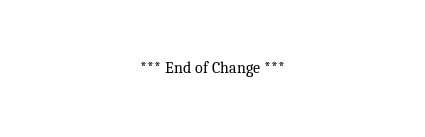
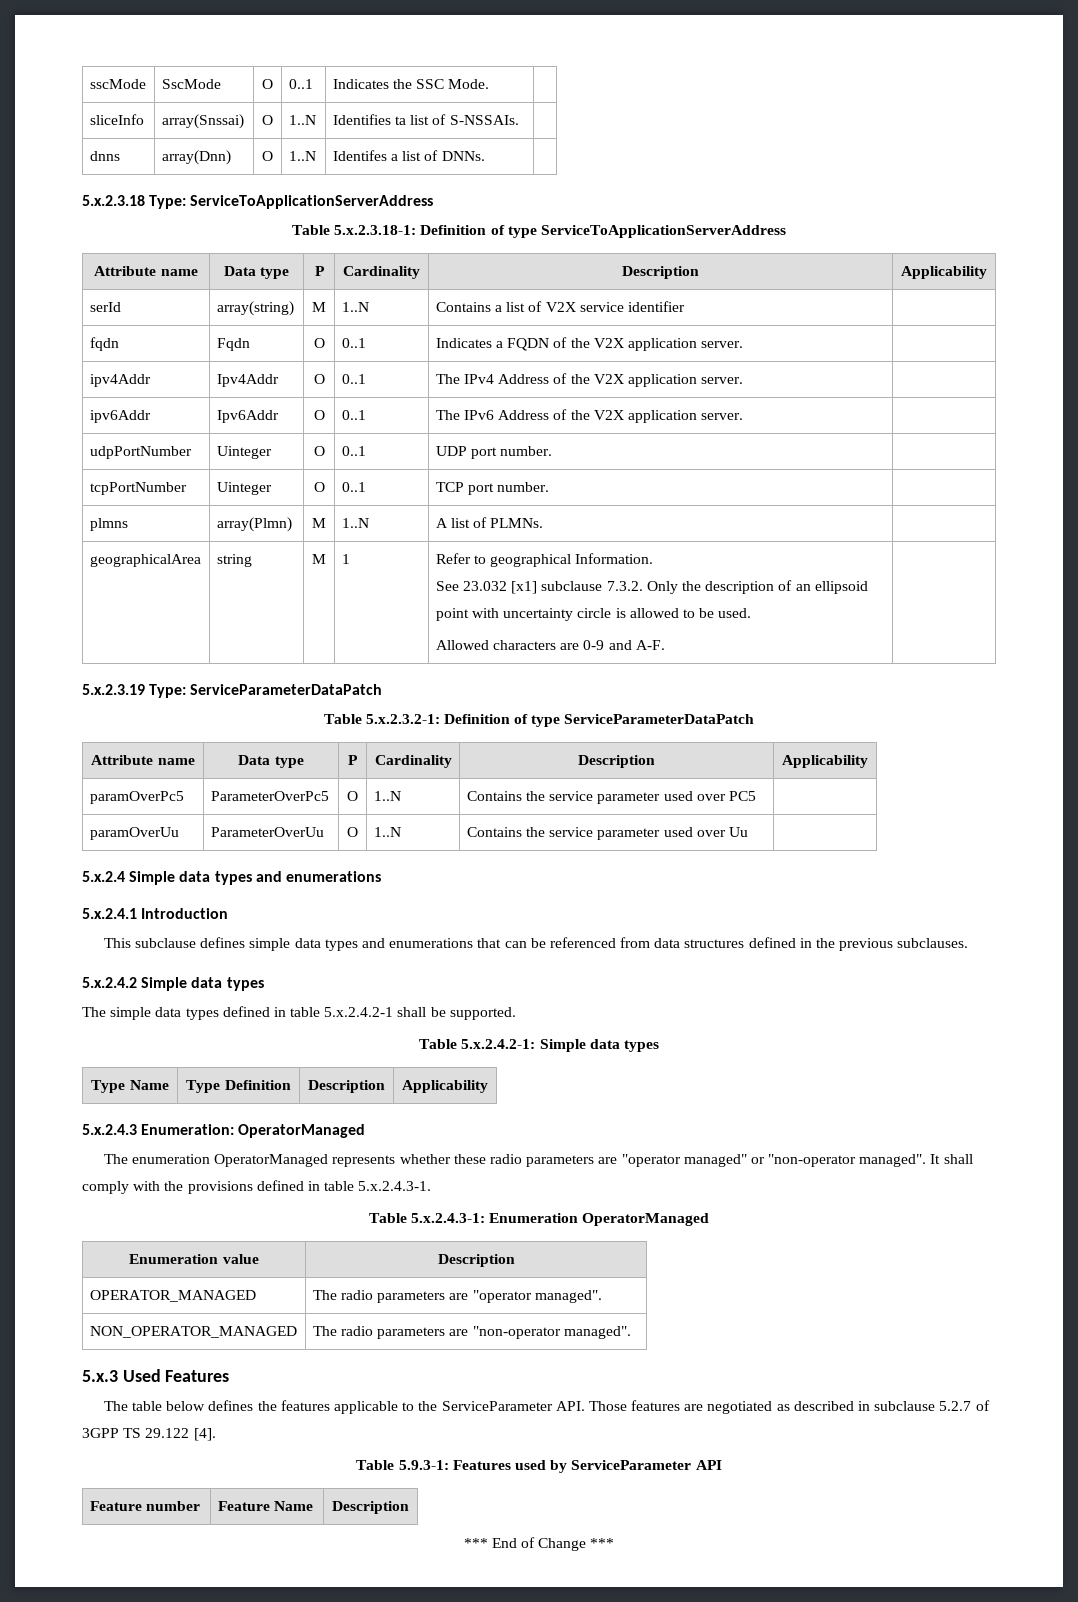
(139, 67) none -> [89,79,146,89] [161,79,221,89] [262,79,273,89] [288,79,313,89] [332,79,490,89] [89,114,144,125] [161,114,244,129] [262,115,273,125] [288,115,316,125] [332,114,519,125] [89,151,120,161] [161,150,231,165] [262,151,273,161] [288,151,316,161] [332,150,485,161] [82,195,434,209] [292,225,786,238] [94,266,198,276] [223,266,290,279] [314,266,325,276] [343,266,420,279] [622,266,699,279] [901,266,987,279] [89,302,121,312] [216,301,294,316] [312,302,326,312] [341,302,369,312] [435,301,686,312] [89,337,119,351] [216,338,250,351] [313,338,325,348] [341,338,366,348] [435,337,744,351] [89,374,151,387] [216,374,279,387] [313,374,325,384] [341,374,366,384] [435,373,744,387] [89,410,151,423] [216,410,279,423] [313,410,325,420] [341,410,366,420] [435,409,744,423] [89,446,192,459] [216,446,272,459] [313,446,325,456] [341,446,366,456] [435,446,553,459] [89,482,187,495] [216,482,272,495] [313,482,325,492] [341,482,366,492] [435,482,550,495] [89,518,128,531] [216,517,292,532] [312,518,326,528] [341,518,369,528] [435,517,544,528] [89,554,201,567] [216,554,252,567] [312,554,326,564] [341,554,350,564] [435,553,654,567] [435,580,868,594] [435,608,752,621] [435,640,665,650] [82,684,383,698] [323,714,755,727] [91,755,195,765] [238,755,304,768] [348,755,358,765] [374,755,452,768] [578,755,655,768] [782,755,868,768] [89,791,184,804] [210,791,329,801] [347,791,358,801] [373,791,401,801] [466,791,757,804] [89,827,179,840] [210,827,324,837] [347,827,358,837] [373,827,401,837] [466,827,749,840] [82,871,381,885] [82,908,229,919] [103,937,969,951] [82,977,264,991] [82,1006,516,1020] [419,1039,659,1052] [91,1080,169,1093] [186,1080,291,1093] [308,1080,385,1093] [402,1080,488,1093] [82,1124,366,1138] [103,1154,973,1167] [82,1180,432,1194] [368,1213,710,1226] [129,1254,259,1264] [437,1254,515,1267] [89,1290,256,1302] [312,1290,602,1303] [89,1326,297,1338] [312,1326,631,1339] [82,1369,230,1382] [103,1400,990,1414] [82,1428,216,1441] [356,1460,722,1473] [89,1501,201,1511] [217,1501,314,1511] [332,1501,409,1514] sscMode | SscMode | O | 0..1 | Indicates the SSC Mode. | // sliceInfo | array(Snssai) | O | 1..N | Identifies ta list of S-NSSAIs. | // dnns | array(Dnn) | O | 1..N | Identifes a list of DNNs. | // 5.x.2.3.18 Type: ServiceToApplicationServerAddress // Table 5.x.2.3.18-1: Definition of type ServiceToApplicationServerAddress // Attribute name | Data type | P | Cardinality | Description | Applicability // serId | array(string) | M | 1..N | Contains a list of V2X service identifier | // fqdn | Fqdn | O | 0..1 | Indicates a FQDN of the V2X application server. | // ipv4Addr | Ipv4Addr | O | 0..1 | The IPv4 Address of the V2X application server. | // ipv6Addr | Ipv6Addr | O | 0..1 | The IPv6 Address of the V2X application server. | // udpPortNumber | Uinteger | O | 0..1 | UDP port number. | // tcpPortNumber | Uinteger | O | 0..1 | TCP port number. | // plmns | array(Plmn) | M | 1..N | A list of PLMNs. | // geographicalArea | string | M | 1 | Refer to geographical Information. // See 23.032 [x1] subclause 7.3.2. Only the description of an ellipsoid point with uncertainty circle is allowed to be used. // Allowed characters are 0-9 and A-F. | // 5.x.2.3.19 Type: ServiceParameterDataPatch // Table 5.x.2.3.2-1: Definition of type ServiceParameterDataPatch // Attribute name | Data type | P | Cardinality | Description | Applicability // paramOverPc5 | ParameterOverPc5 | O | 1..N | Contains the service parameter used over PC5 | // paramOverUu | ParameterOverUu | O | 1..N | Contains the service parameter used over Uu | // 5.x.2.4 Simple data types and enumerations // 5.x.2.4.1 Introduction // This subclause defines simple data types and enumerations that can be referenced from data structures defined in the previous subclauses. // 5.x.2.4.2 Simple data types // The simple data types defined in table 5.x.2.4.2-1 shall be supported. // Table 5.x.2.4.2-1: Simple data types // Type Name | Type Definition | Description | Applicability // 5.x.2.4.3 Enumeration: OperatorManaged // The enumeration OperatorManaged represents whether these radio parameters are "operator managed" or "non-operator managed". It shall comply with the provisions defined in table 5.x.2.4.3-1. // Table 5.x.2.4.3-1: Enumeration OperatorManaged // Enumeration value | Description // OPERATOR_MANAGED | The radio parameters are "operator managed". // NON_OPERATOR_MANAGED | The radio parameters are "non-operator managed". // 5.x.3 Used Features // The table below defines the features applicable to the ServiceParameter API. Those features are negotiated as described in subclause 5.2.7 of 3GPP TS 29.122 [4]. // Table 5.9.3-1: Features used by ServiceParameter API // Feature number | Feature Name | Description //

